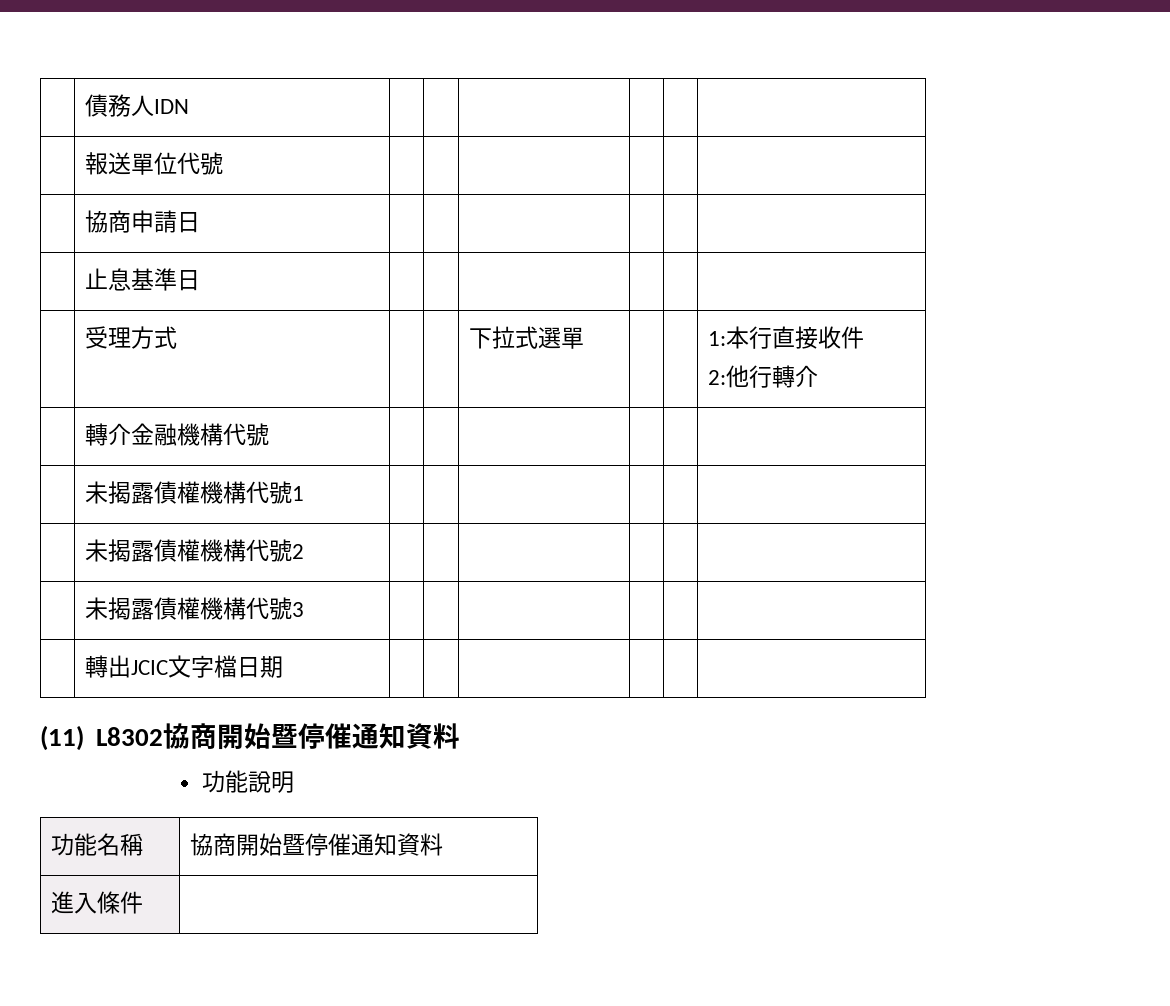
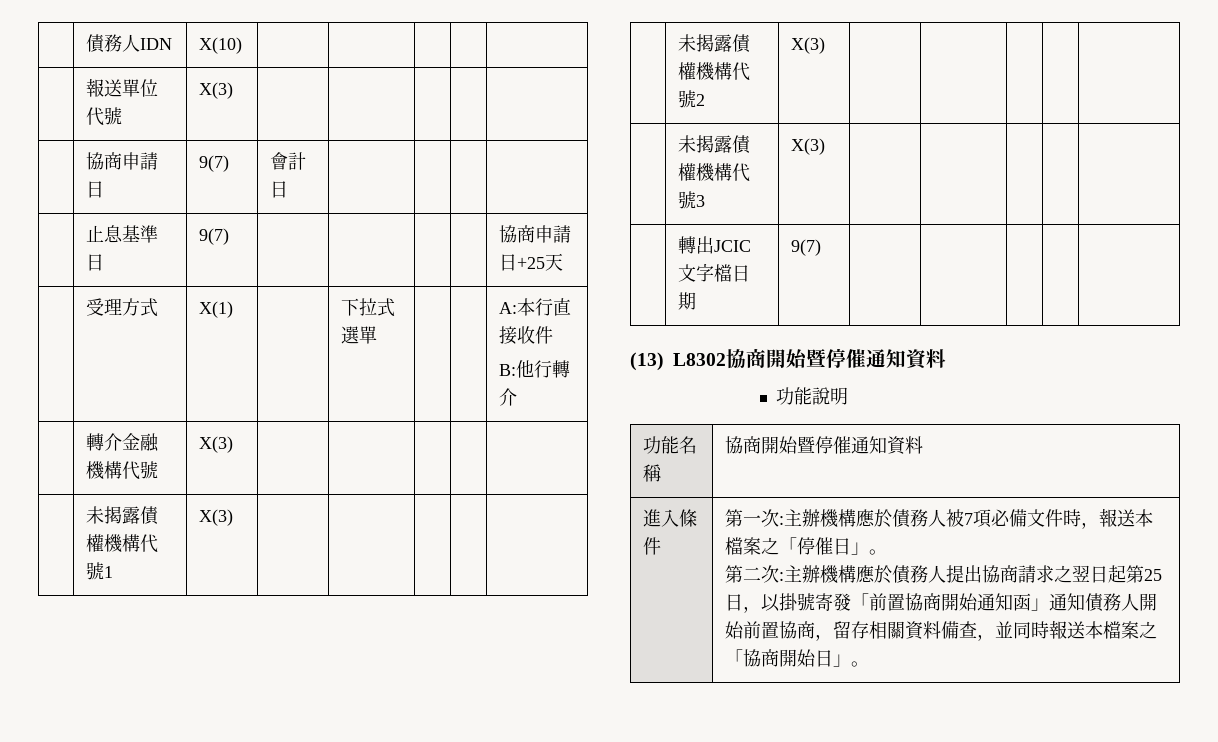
(190, 106) none -> [199,37,243,54] X(10)
(224, 163) none -> [199,82,234,99] X(3)
(201, 222) | -> [199,155,230,172] [270,152,307,170] [270,181,289,198] 9(7) | 會計日
(201, 280) | | | | | -> [199,228,230,245] [499,225,572,243] [499,253,564,271] 9(7) | | | | | 協商申請日+25天
(178, 337) none -> [199,301,234,318] X(1)
[708,331,727,346] 1: -> [499,302,518,314] A:
[708,370,727,385] 2: -> [499,364,517,376] B:
(270, 434) none -> [199,436,234,453] X(3)
(305, 493) none -> [199,509,234,526] X(3)
(305, 551) none -> [791,37,826,54] X(3)
(305, 609) none -> [791,138,826,155] X(3)
[40,725,84,751] | | | | | // (11) -> [791,239,822,256] [630,352,664,371] 9(7) | | | | | // (13)
(144, 902) none -> [725,508,1154,529] [725,537,888,555] [725,565,1163,584] [725,593,1158,613] [725,620,1158,641] [725,649,870,667] 第一次:主辦機構應於債務人被7項必備文件時，報送本檔案之「停催日」。 // 第二次:主辦機構應於債務人提出協商請求之翌日起第25日，以掛號寄發「前置協商開始通知函」通知債務人開始前置協商，留存相關資料備查，並同時報送本檔案之「協商開始日」。

